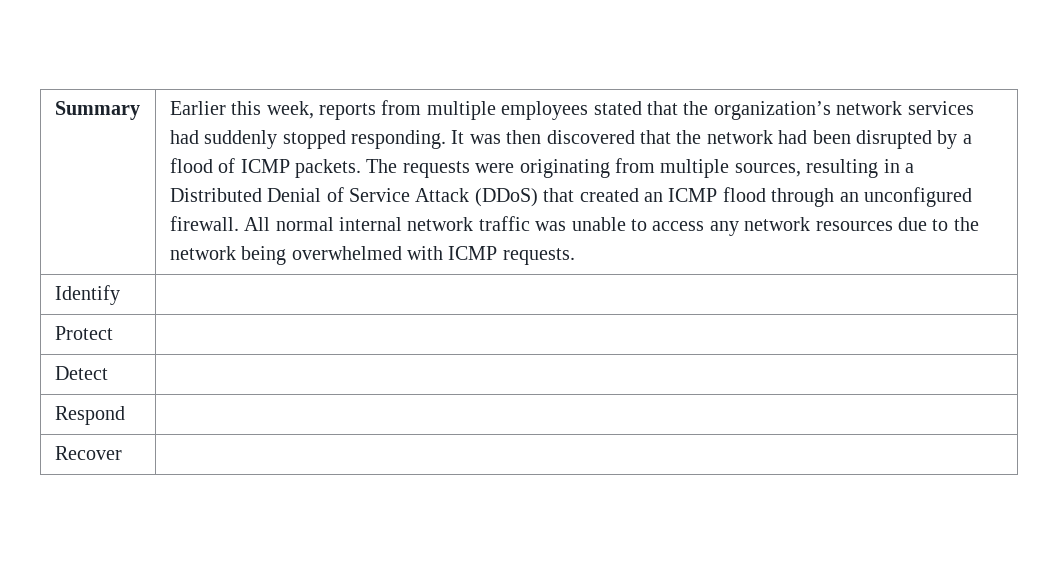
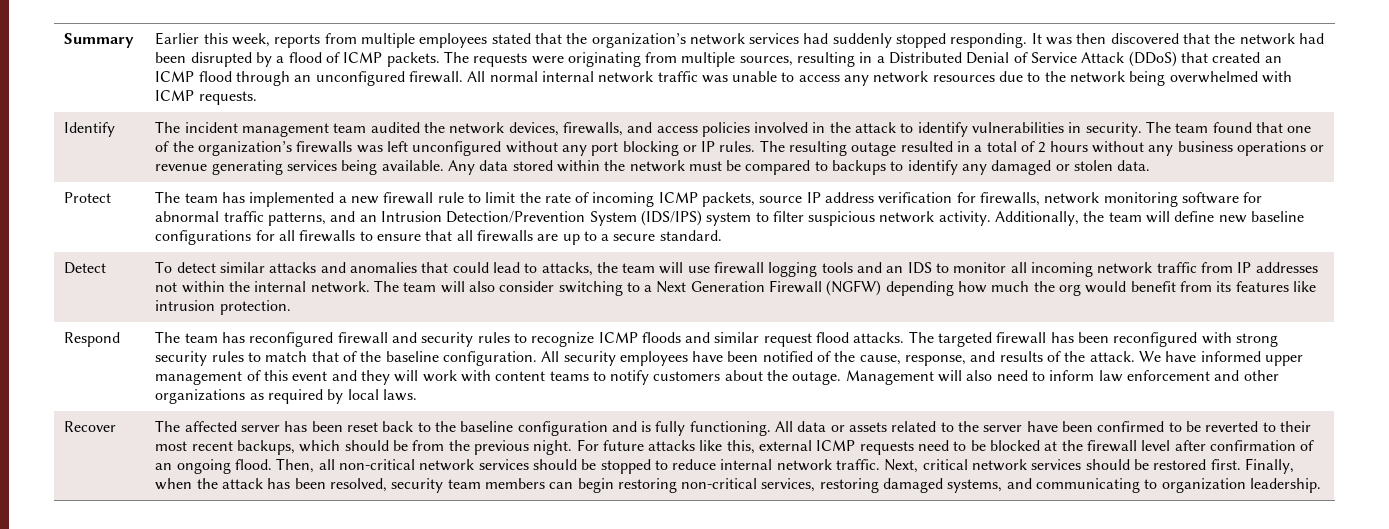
[54,326,113,340] [54,366,108,380] [54,406,125,425] [54,446,122,460] // Protect | // Detect | // Respond | // Recover | -> [155,121,1312,137] [155,140,1325,156] [155,160,1151,175] [64,192,112,203] [155,191,1263,207] [155,210,1305,226] [155,230,722,245] [64,262,107,274] [155,261,1318,277] [155,280,1316,296] [155,300,291,315] [64,332,121,347] [155,331,1278,347] [155,351,1303,366] [155,370,1279,385] [155,389,417,404] [64,421,117,432] [155,420,1311,436] [155,439,1315,455] [155,458,1294,474] [155,478,1322,493] The incident management team audited the network devices, firewalls, and access policies involved in the attack to identify vulnerabilities in security. The team found that one of the organization’s firewalls was left unconfigured without any port blocking or IP rules. The resulting outage resulted in a total of 2 hours without any business operations or revenue generating services being available. Any data stored within the network must be compared to backups to identify any damaged or stolen data. // Protect | The team has implemented a new firewall rule to limit the rate of incoming ICMP packets, source IP address verification for firewalls, network monitoring software for abnormal traffic patterns, and an Intrusion Detection/Prevention System (IDS/IPS) system to filter suspicious network activity. Additionally, the team will define new baseline configurations for all firewalls to ensure that all firewalls are up to a secure standard. // Detect | To detect similar attacks and anomalies that could lead to attacks, the team will use firewall logging tools and an IDS to monitor all incoming network traffic from IP addresses not within the internal network. The team will also consider switching to a Next Generation Firewall (NGFW) depending how much the org would benefit from its features like intrusion protection. // Respond | The team has reconfigured firewall and security rules to recognize ICMP floods and similar request flood attacks. The targeted firewall has been reconfigured with strong security rules to match that of the baseline configuration. All security employees have been notified of the cause, response, and results of the attack. We have informed upper management of this event and they will work with content teams to notify customers about the outage. Management will also need to inform law enforcement and other organizations as required by local laws. // Recover | The affected server has been reset back to the baseline configuration and is fully functioning. All data or assets related to the server have been confirmed to be reverted to their most recent backups, which should be from the previous night. For future attacks like this, external ICMP requests need to be blocked at the firewall level after confirmation of an ongoing flood. Then, all non-critical network services should be stopped to reduce internal network traffic. Next, critical network services should be restored first. Finally, when the attack has been resolved, security team members can begin restoring non-critical services, restoring damaged systems, and communicating to organization leadership.

